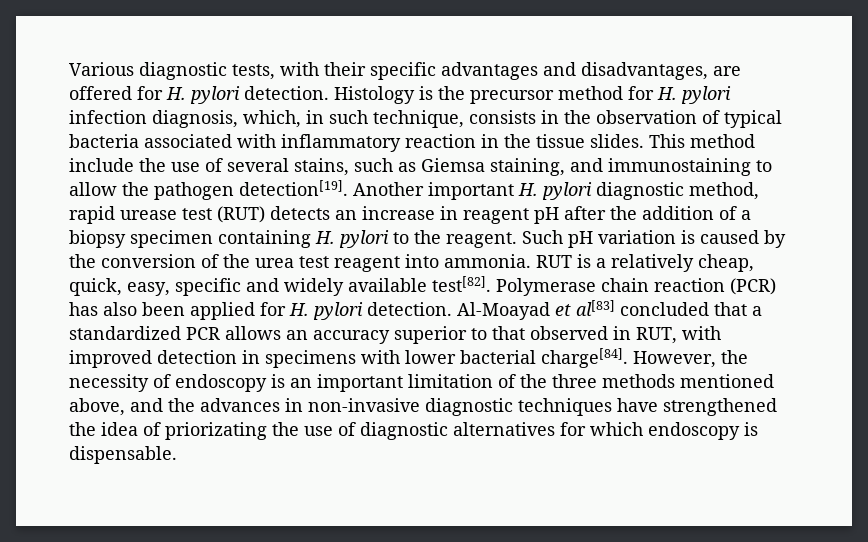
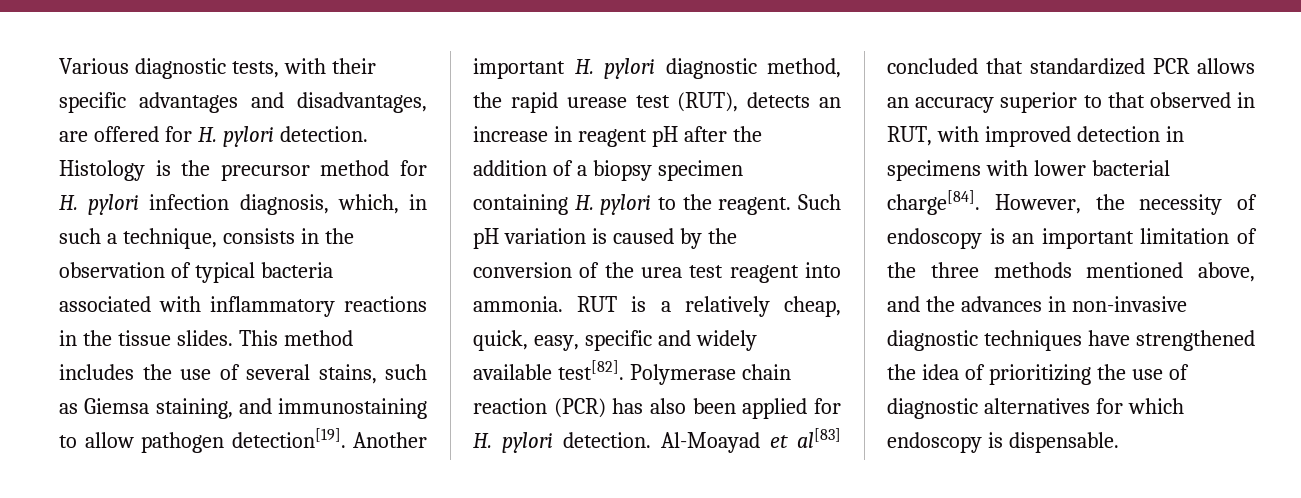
(368, 117) none -> [106,233,117,244] a
[405,134,476,148] reaction -> [344,296,427,312] reactions
[69,158,134,172] include -> [59,364,134,380] includes
[122,182,149,196] the -> (134, 440) none
(759, 191) none -> [473,92,502,108] the
[217,206,265,223] (RUT) -> [677,92,739,112] (RUT),
[752,306,762,316] a -> (1023, 66) none
[165,422,267,440] priorizating -> [988,364,1091,385] prioritizing

